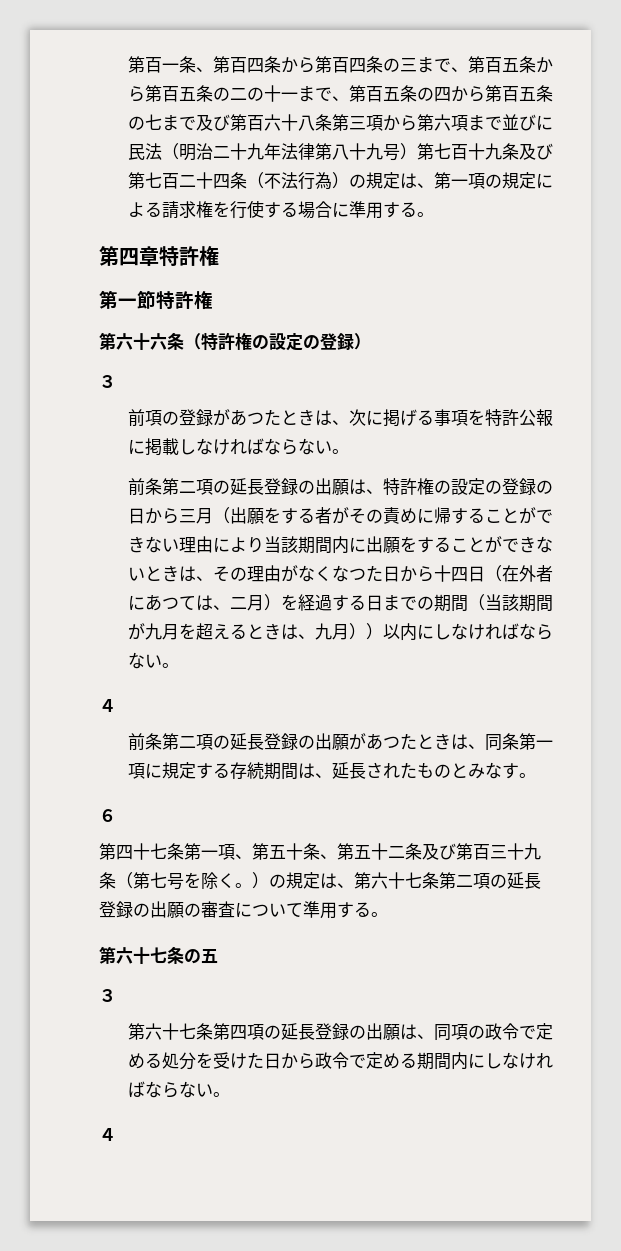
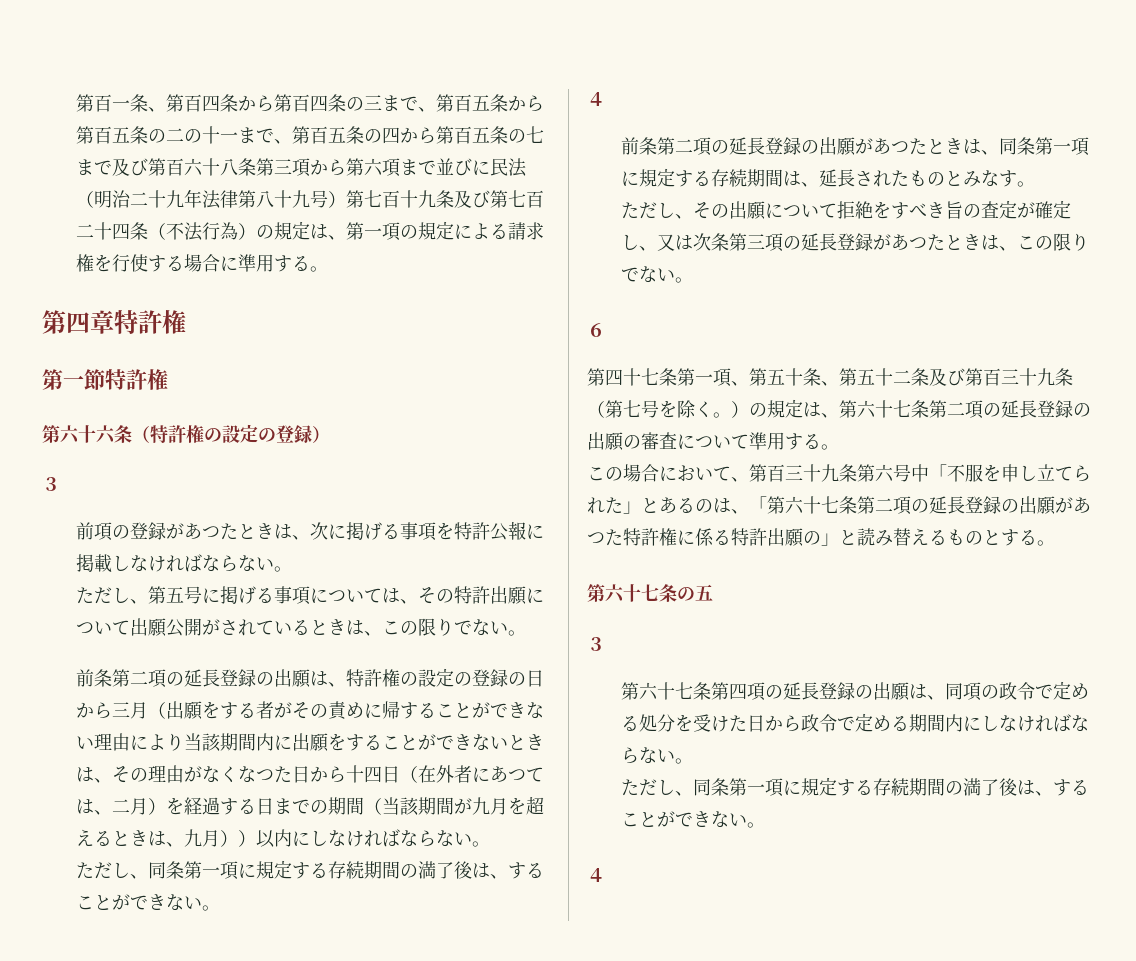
(350, 451) none -> [76,586,545,605] [76,618,527,637] // ただし、第五号に掲げる事項については、その特許出願について出願公開がされているときは、この限りでない。
(180, 665) none -> [76,860,545,880] [76,894,221,911] // ただし、同条第一項に規定する存続期間の満了後は、することができない。
(537, 775) none -> [621,200,1072,220] [621,233,1090,252] [621,266,694,283] // ただし、その出願について拒絶をすべき旨の査定が確定し、又は次条第三項の延長登録があつたときは、この限りでない。
(388, 914) none -> [587,464,1091,482] [587,496,1091,515] [587,528,1055,547] // この場合において、第百三十九条第六号中「不服を申し立てられた」とあるのは、「第六十七条第二項の延長登録の出願があつた特許権に係る特許出願の」と読み替えるものとする。
(231, 1094) none -> [621,777,1090,797] [621,811,766,828] // ただし、同条第一項に規定する存続期間の満了後は、することができない。

